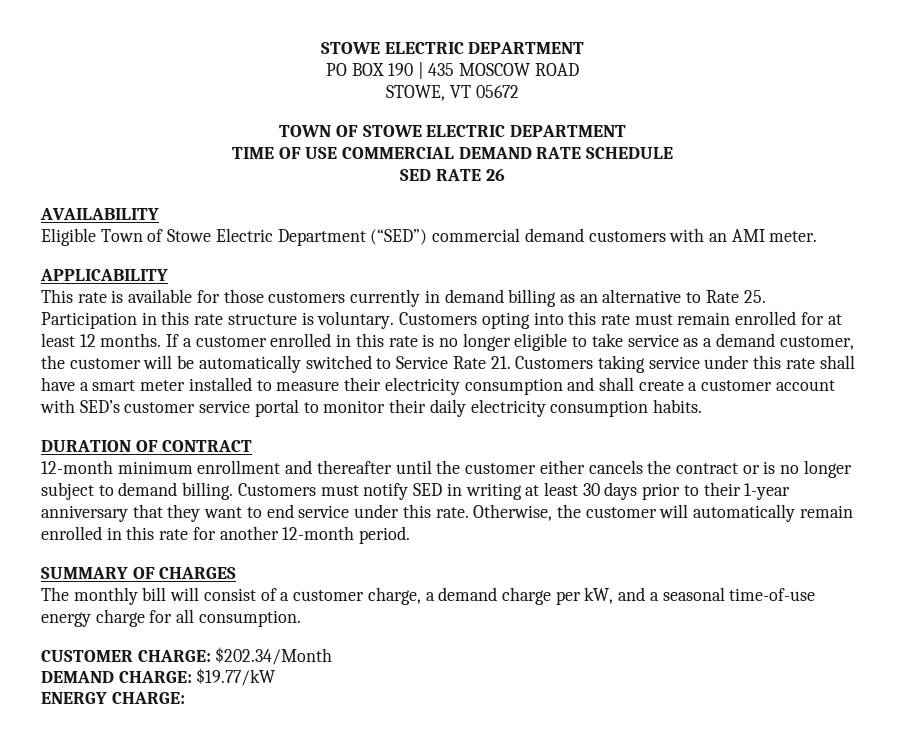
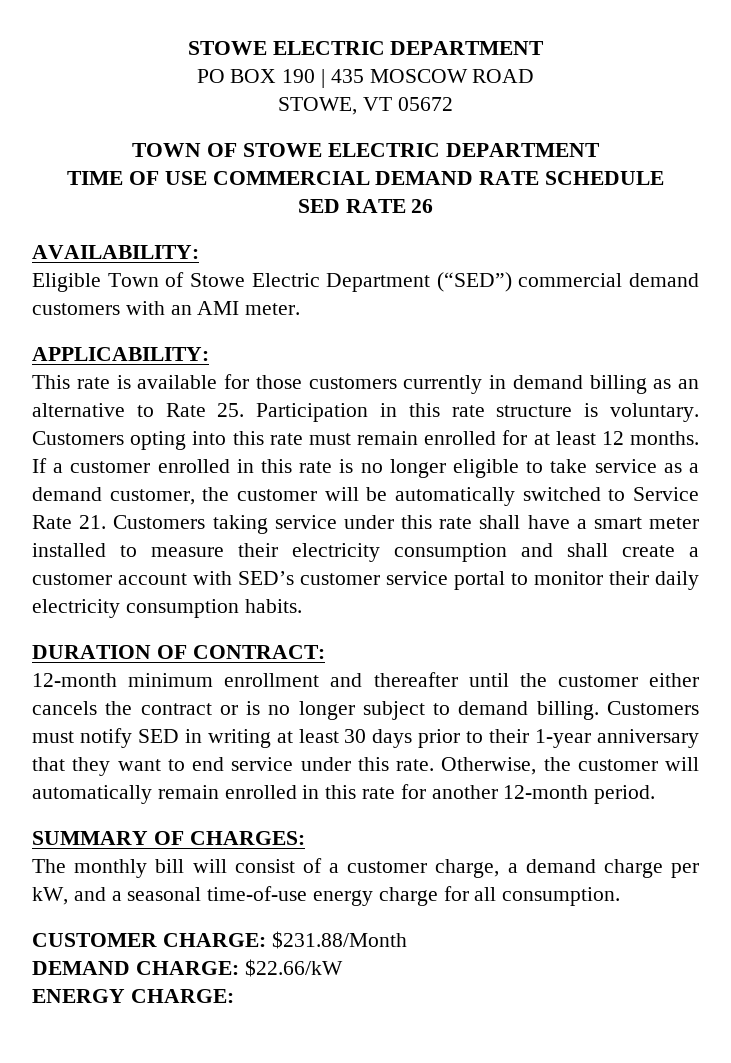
[40,208,159,220] AVAILABILITY -> [32,245,199,259] AVAILABILITY:
[40,269,168,281] APPLICABILITY -> [32,347,209,361] APPLICABILITY:
[162,440,253,452] CONTRACT -> [192,645,325,659] CONTRACT:
[159,567,237,579] CHARGES -> [189,831,305,845] CHARGES:
[215,647,333,665] $202.34/Month -> [271,931,407,949] $231.88/Month
[196,668,276,686] $19.77/kW -> [244,959,343,977] $22.66/kW

